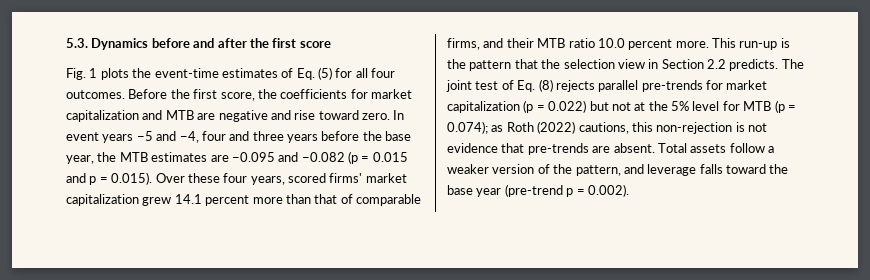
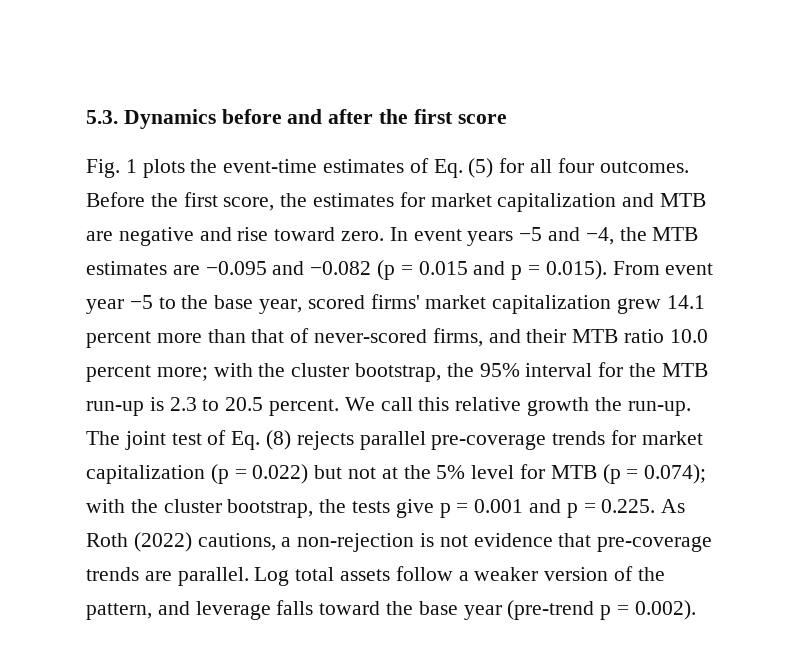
[280,89,348,99] coefficients -> [313,193,395,207] estimates
[201,131,412,143] [66,155,94,164] four and three years before the base year, -> (614, 236) none
[155,173,285,185] Over these four years, -> [612,261,714,275] [86,295,303,314] From event year −5 to the base year,
[356,194,421,206] comparable -> [314,329,428,343] never-scored
[675,38,790,50] [447,59,779,71] more. This run-up is the pattern that the selection view in Section 2.2 predicts. -> [156,362,708,382] [86,397,691,416] more; with the cluster bootstrap, the 95% interval for the MTB run-up is 2.3 to 20.5 percent. We call this relative growth the run-up.
[641,80,703,92] pre-trends -> [431,431,606,450] pre-coverage trends
[491,125,504,132] as -> [86,499,686,518] with the cluster bootstrap, the tests give p = 0.001 and p = 0.225. As
[631,122,653,132] this -> [281,537,292,547] a
[527,143,687,155] pre-trends are absent. Total -> [597,536,713,552] [86,567,335,586] pre-coverage trends are parallel. Log total

